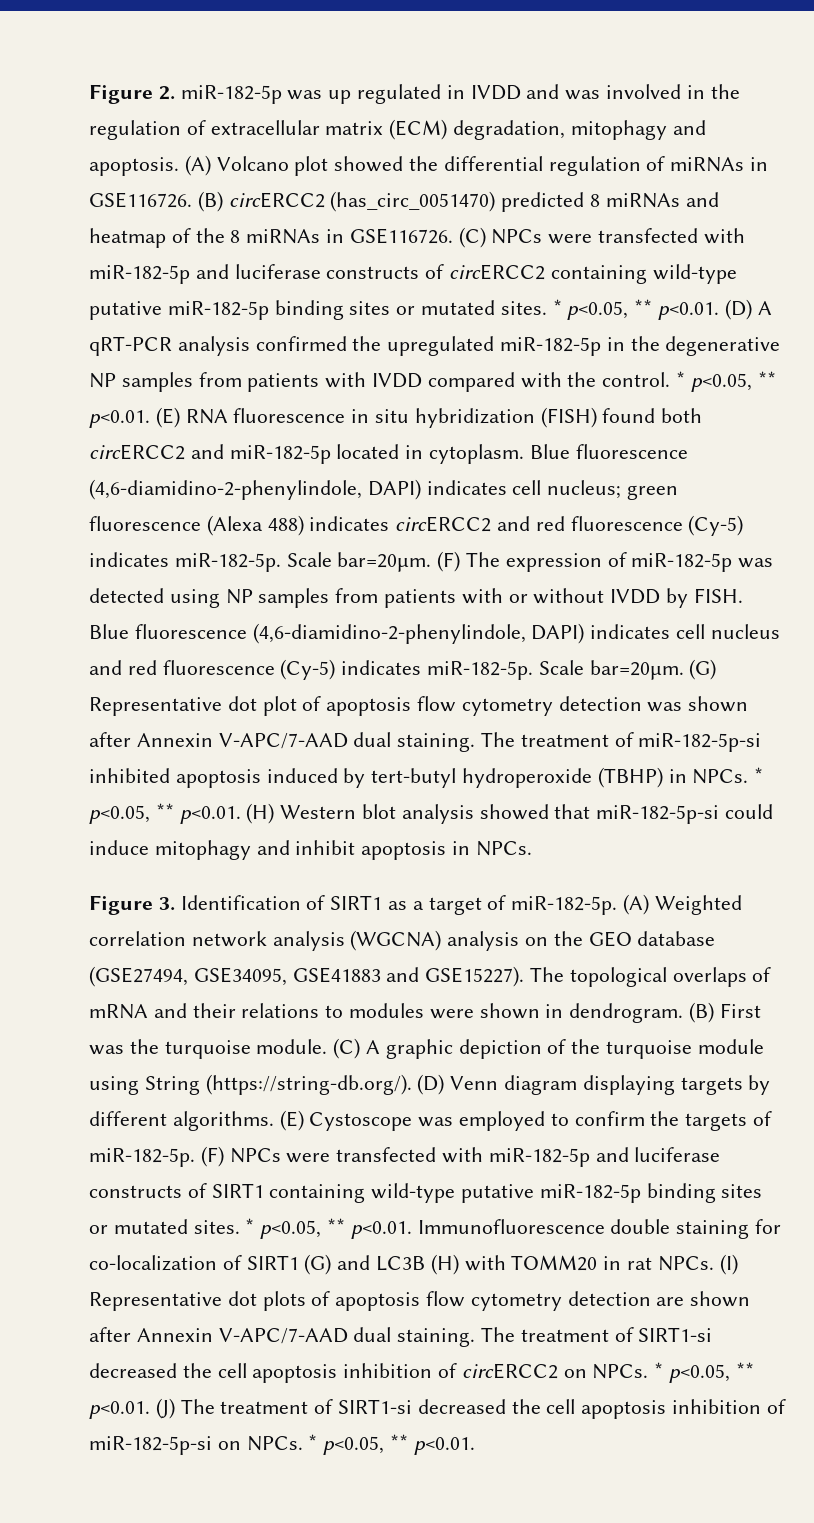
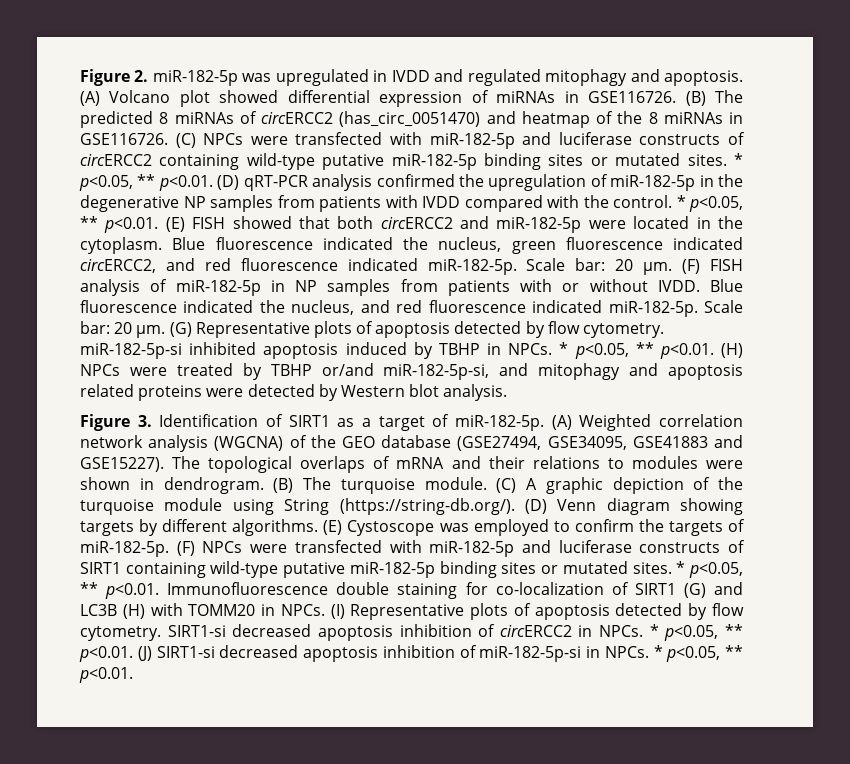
[328,84,442,104] up regulated -> [275,69,369,86] upregulated
[565,84,740,100] [89,119,566,140] was involved in the regulation of extracellular matrix (ECM) degradation, -> [467,69,541,86] regulated
[409,156,641,176] the differential regulation -> [287,90,463,107] differential expression
[228,191,496,212] circERCC2 (has_circ_0051470) -> [715,90,743,103] The
(680, 200) none -> [239,111,481,127] of circERCC2 (has_circ_0051470)
[757,301,772,315] A -> (240, 182) none
[387,336,495,356] upregulated -> [488,174,608,191] upregulation of
[185,407,656,428] RNA fluorescence in situ hybridization (FISH) found -> [192,216,330,229] FISH showed that
(331, 454) none -> [588,220,626,229] were
(424, 452) none -> [717,216,743,229] the
[89,479,679,500] [89,515,744,536] [89,551,774,572] [89,588,220,608] (4,6-diamidino-2-phenylindole, DAPI) indicates cell nucleus; green fluorescence (Alexa 488) indicates circERCC2 and red fluorescence (Cy-5) indicates miR-182-5p. Scale bar=20μm. (F) The expression of miR-182-5p was detected using -> [322,237,743,254] [80,258,743,275] [80,279,285,296] indicated the nucleus, green fluorescence indicated circERCC2, and red fluorescence indicated miR-182-5p. Scale bar: 20 μm. (F) FISH analysis of miR-182-5p in
[610,588,743,608] [89,623,780,644] [89,659,717,680] [89,696,749,716] [89,732,634,752] IVDD by FISH. Blue fluorescence (4,6-diamidino-2-phenylindole, DAPI) indicates cell nucleus and red fluorescence (Cy-5) indicates miR-182-5p. Scale bar=20μm. (G) Representative dot plot of apoptosis flow cytometry detection was shown after Annexin V-APC/7-AAD dual staining. The treatment of -> [657,279,743,292] [80,300,744,317] [80,321,665,338] IVDD. Blue fluorescence indicated the nucleus, and red fluorescence indicated miR-182-5p. Scale bar: 20 μm. (G) Representative plots of apoptosis detected by flow cytometry.
[371,767,663,788] tert-butyl hydroperoxide (TBHP) -> [438,343,480,355] TBHP
[280,804,774,824] [89,840,532,860] Western blot analysis showed that miR-182-5p-si could induce mitophagy and inhibit apoptosis in NPCs. -> [80,363,743,380] [80,384,508,401] NPCs were treated by TBHP or/and miR-182-5p-si, and mitophagy and apoptosis related proteins were detected by Western blot analysis.
[447,931,549,951] analysis on -> [289,435,307,448] of
[719,1003,761,1018] [89,1039,159,1055] First was the -> [303,477,331,490] The
[582,1075,675,1095] displaying -> [680,498,743,515] showing
[627,1257,653,1270] rat -> (276, 610) none
[227,1291,751,1311] [89,1327,713,1347] [89,1363,247,1378] dot plots of apoptosis flow cytometry detection are shown after Annexin V-APC/7-AAD dual staining. The treatment of SIRT1-si decreased the cell -> [470,603,744,620] [80,624,312,641] plots of apoptosis detected by flow cytometry. SIRT1-si decreased
[563,1369,587,1378] on -> [578,625,593,637] in
[180,1399,576,1414] The treatment of SIRT1-si decreased the cell -> [156,645,299,658] SIRT1-si decreased
[217,1441,241,1450] on -> [586,646,601,658] in

